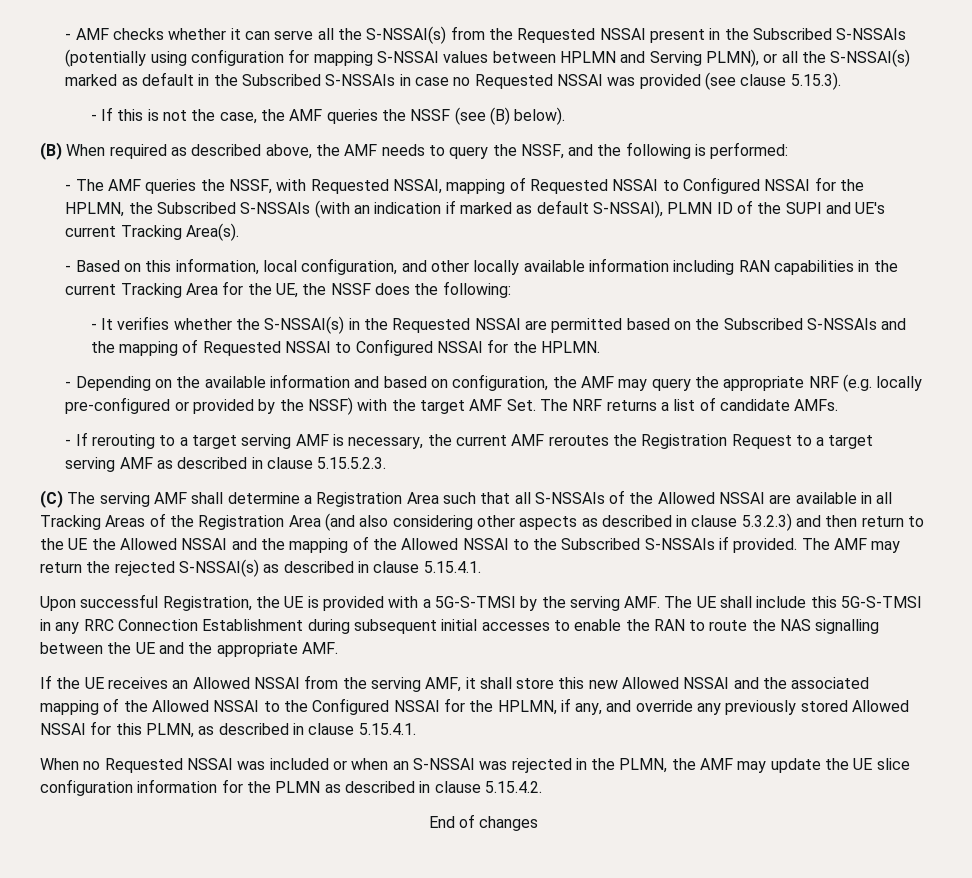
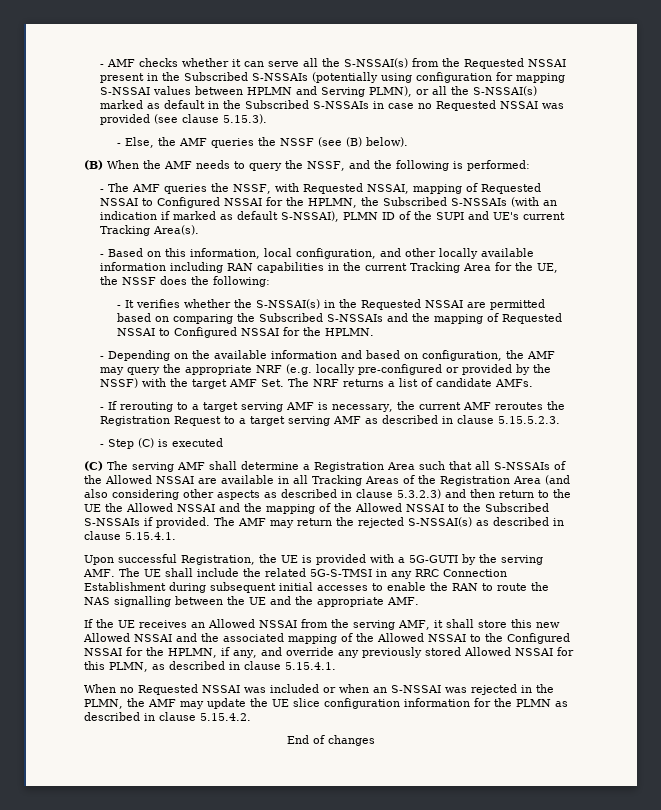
[101,107,257,124] If this is not the case, -> [124,137,154,148] Else,
[109,144,312,159] required as described above, -> (139, 164) none
(691, 325) none -> [172,314,233,324] comparing
(387, 463) none -> [100,438,224,449] // - Step (C) is executed
[434,596,516,608] 5G-S-TMSI -> [409,555,458,563] 5G-GUTI
[810,596,837,608] this -> [242,568,306,577] the related

